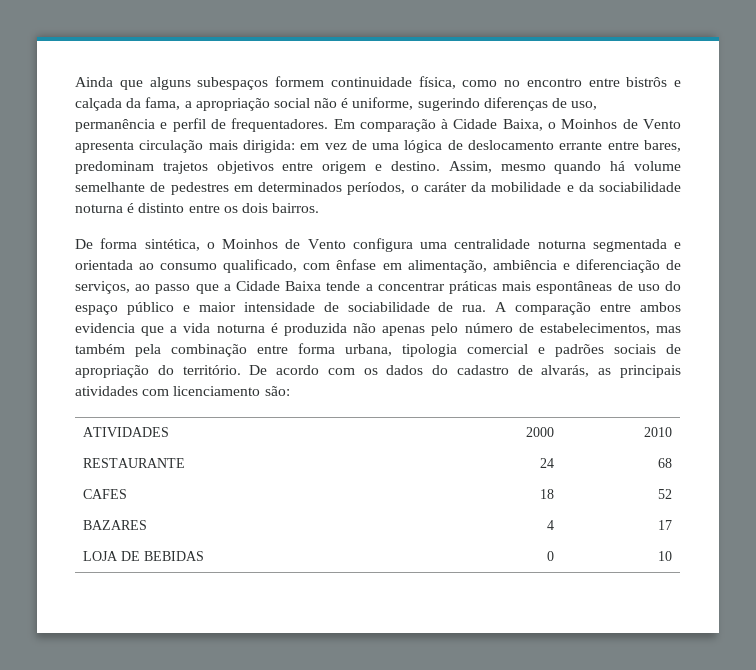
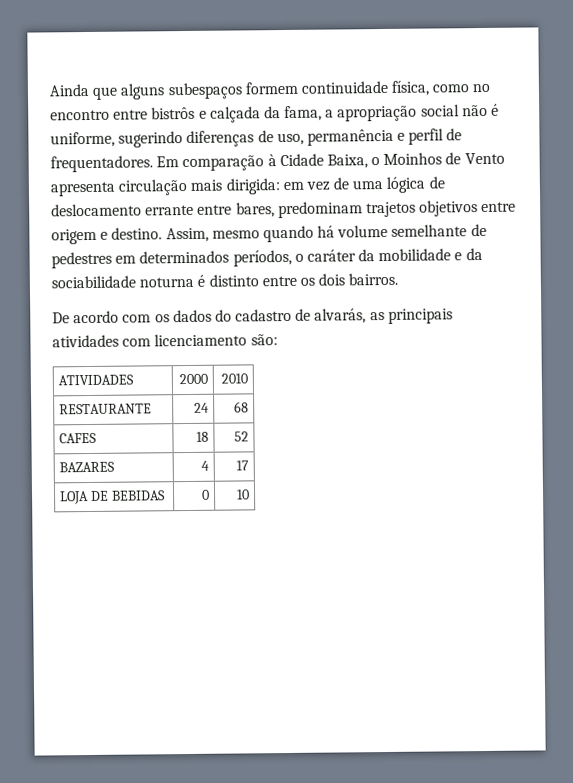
[100,238,681,252] [75,259,682,273] [75,281,681,294] [75,302,681,315] [75,323,681,336] [75,343,681,357] [75,365,268,378] forma sintética, o Moinhos de Vento configura uma centralidade noturna segmentada e orientada ao consumo qualificado, com ênfase em alimentação, ambiência e diferenciação de serviços, ao passo que a Cidade Baixa tende a concentrar práticas mais espontâneas de uso do espaço público e maior intensidade de sociabilidade de rua. A comparação entre ambos evidencia que a vida noturna é produzida não apenas pelo número de estabelecimentos, mas também pela combinação entre forma urbana, tipologia comercial e padrões sociais de apropriação do território. De -> (70, 318) none

